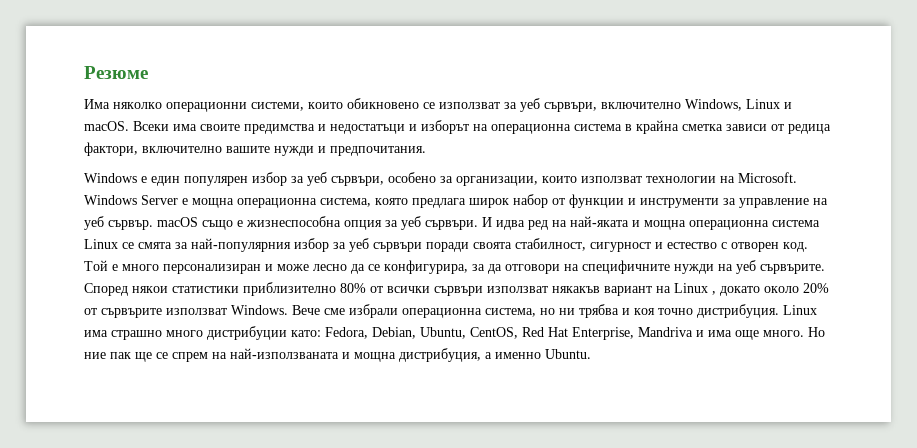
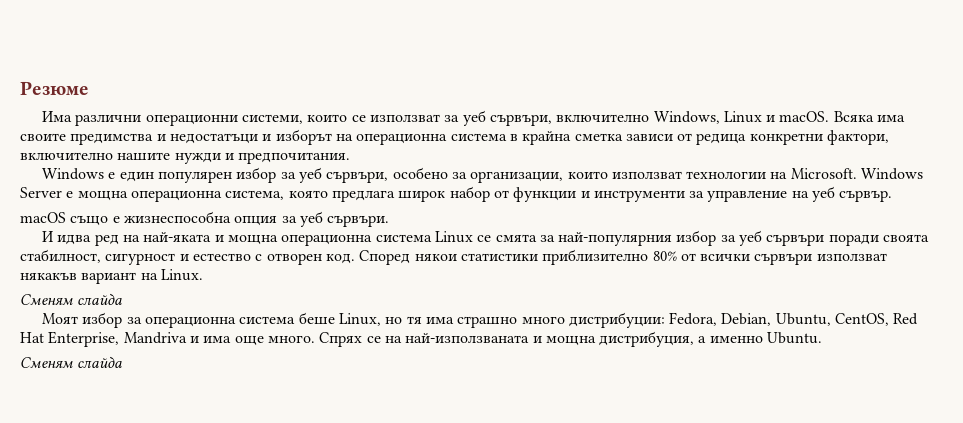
[113,102,162,109] няколко -> [75,114,142,126] различни
[347,98,419,109] обикновено -> (348, 118) none
[133,121,169,131] Всеки -> [833,111,874,122] Всяка
(831, 129) none -> [749,133,823,145] конкретни
[226,146,270,153] вашите -> [117,152,171,161] нашите
(153, 225) none -> (893, 196) //
(478, 225) none -> (390, 221) //
[84,260,825,274] Той е много персонализиран и може лесно да се конфигурира, за да отговори на специфичните нужди на уеб сървърите. -> (355, 258) none
[674,283,829,296] [84,304,817,318] Linux , докато около 20% от сървърите използват Windows. Вече сме избрали операционна система, но ни трябва и коя точно дистрибуция. Linux -> [160,269,203,281] [20,293,123,306] [41,312,422,328] Linux. // Сменям слайда // Моят избор за операционна система беше Linux, но тя
[207,326,321,340] дистрибуции като: -> [568,312,665,328] дистрибуции:
[808,327,825,337] [84,352,208,362] Но ние пак ще се спрем -> [319,332,381,347] Спрях се
(591, 354) none -> [20,356,123,369] // Сменям слайда

